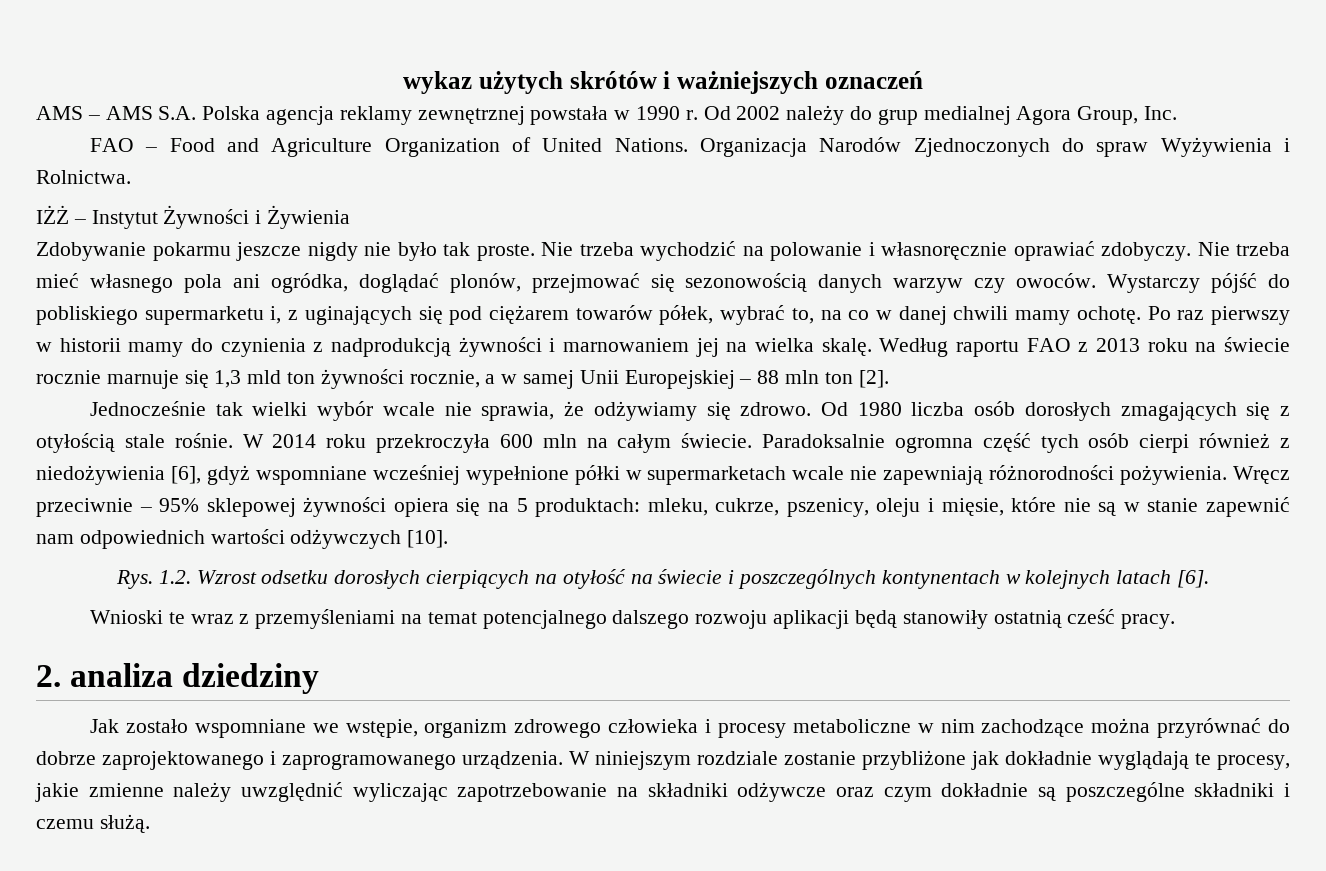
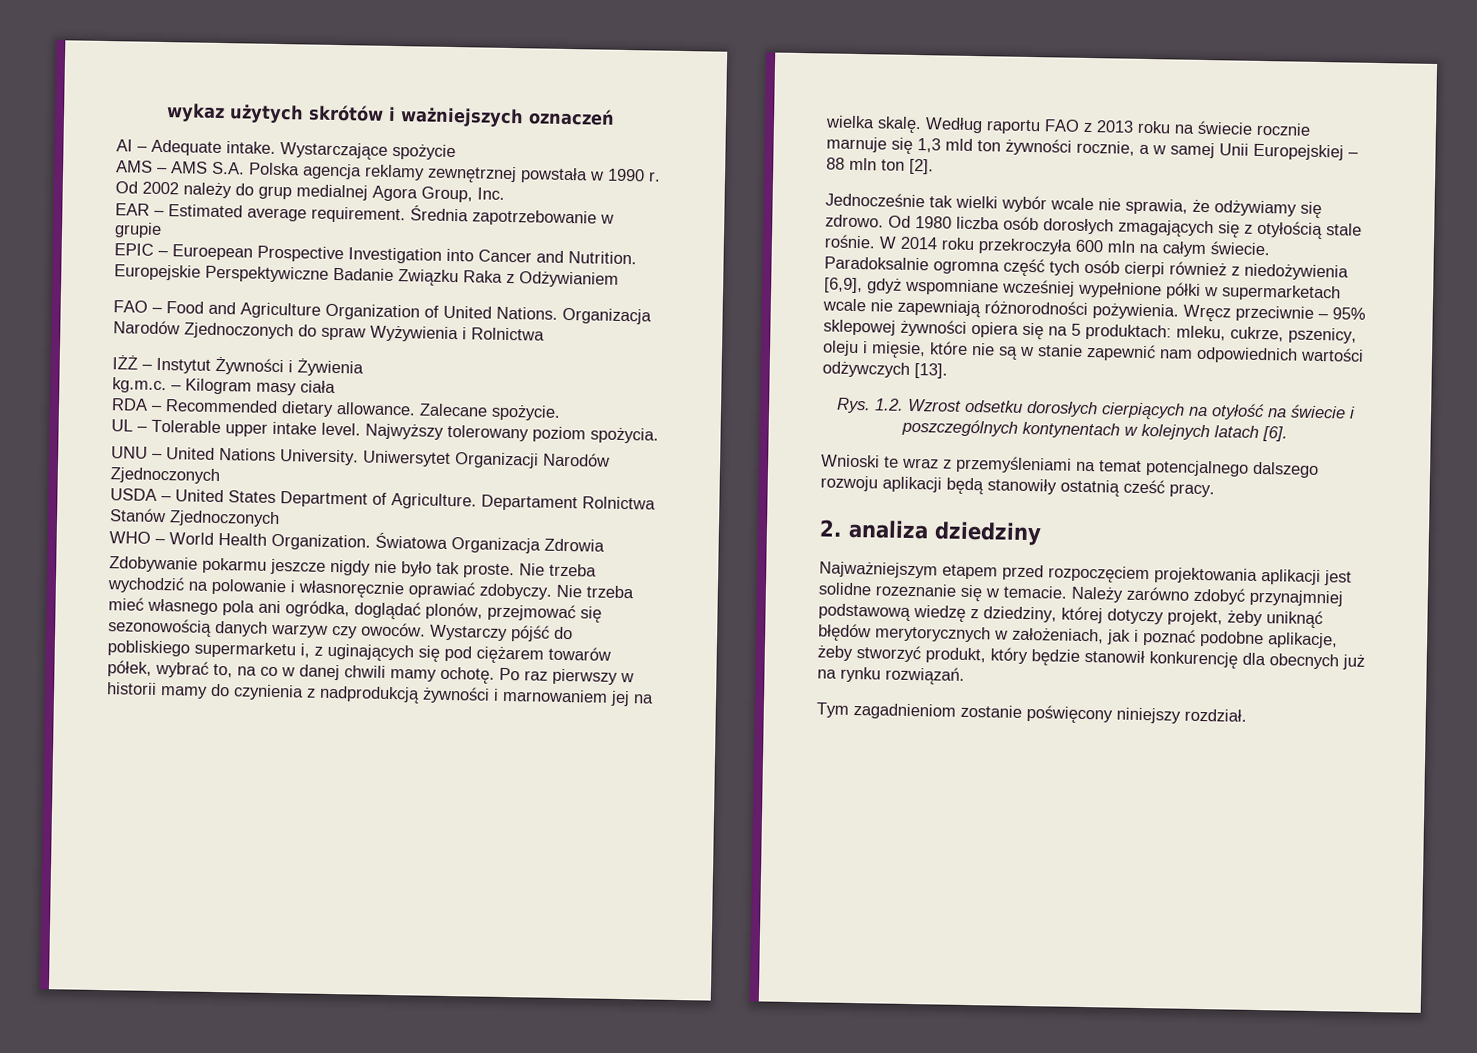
(923, 80) none -> [116,139,456,161] // AI – Adequate intake. Wystarczające spożycie
(1178, 113) none -> [115,203,614,227] [114,222,162,238] [114,243,637,265] [114,264,619,288] // EAR – Estimated average requirement. Średnia zapotrzebowanie w grupie // EPIC – Euroepean Prospective Investigation into Cancer and Nutrition. Europejskie Perspektywiczne Badanie Związku Raka z Odżywianiem
[36,170,131,184] Rolnictwa. -> [471,327,545,341] Rolnictwa
(351, 217) none -> [112,377,336,396] [111,398,561,421] [111,419,659,444] [111,446,610,469] [110,467,220,485] [110,488,656,512] [109,508,280,528] [109,531,605,554] // kg.m.c. – Kilogram masy ciała // RDA – Recommended dietary allowance. Zalecane spożycie. // UL – Tolerable upper intake level. Najwyższy tolerowany poziom spożycia. // UNU – United Nations University. Uniwersytet Organizacji Narodów Zjednoczonych // USDA – United States Department of Agriculture. Departament Rolnictwa Stanów Zjednoczonych // WHO – World Health Organization. Światowa Organizacja Zdrowia
[170,466,201,484] [6], -> [824,277,863,294] [6,9],
[407,530,449,548] [10]. -> [914,363,948,379] [13].
[90,718,1290,738] [36,750,1290,770] [35,782,1290,802] [36,814,150,833] Jak zostało wspomniane we wstępie, organizm zdrowego człowieka i procesy metaboliczne w nim zachodzące można przyrównać do dobrze zaprojektowanego i zaprogramowanego urządzenia. W niniejszym rozdziale zostanie przybliżone jak dokładnie wyglądają te procesy, jakie zmienne należy uwzględnić wyliczając zapotrzebowanie na składniki odżywcze oraz czym dokładnie są poszczególne składniki i czemu służą. -> [819,561,1352,586] [818,582,1343,607] [818,603,1323,629] [818,623,1338,649] [817,645,1365,670] [817,666,965,685] [816,702,1247,724] Najważniejszym etapem przed rozpoczęciem projektowania aplikacji jest solidne rozeznanie się w temacie. Należy zarówno zdobyć przynajmniej podstawową wiedzę z dziedziny, której dotyczy projekt, żeby uniknąć błędów merytorycznych w założeniach, jak i poznać podobne aplikacje, żeby stworzyć produkt, który będzie stanowił konkurencję dla obecnych już na rynku rozwiązań. // Tym zagadnieniom zostanie poświęcony niniejszy rozdział.

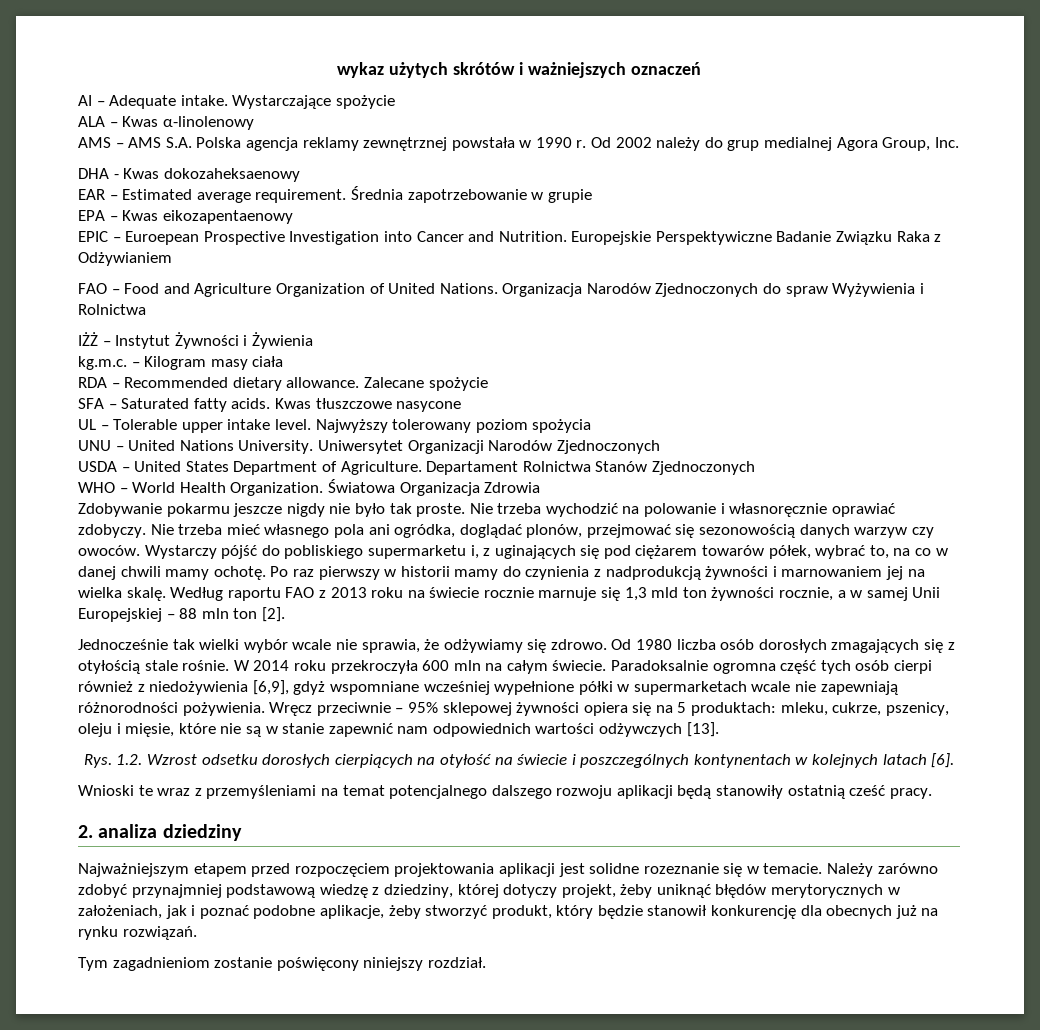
(456, 152) none -> [78,116,254,130] // ALA – Kwas α-linolenowy
(505, 193) none -> [78,168,300,182] // DHA - Kwas dokozaheksaenowy
(162, 230) none -> [78,210,293,224] // EPA – Kwas eikozapentaenowy
[491,404,561,421] spożycie. -> [428,377,488,391] [78,398,462,412] spożycie // SFA – Saturated fatty acids. Kwas tłuszczowe nasycone
[590,427,659,444] spożycia. -> [532,419,592,433] spożycia

